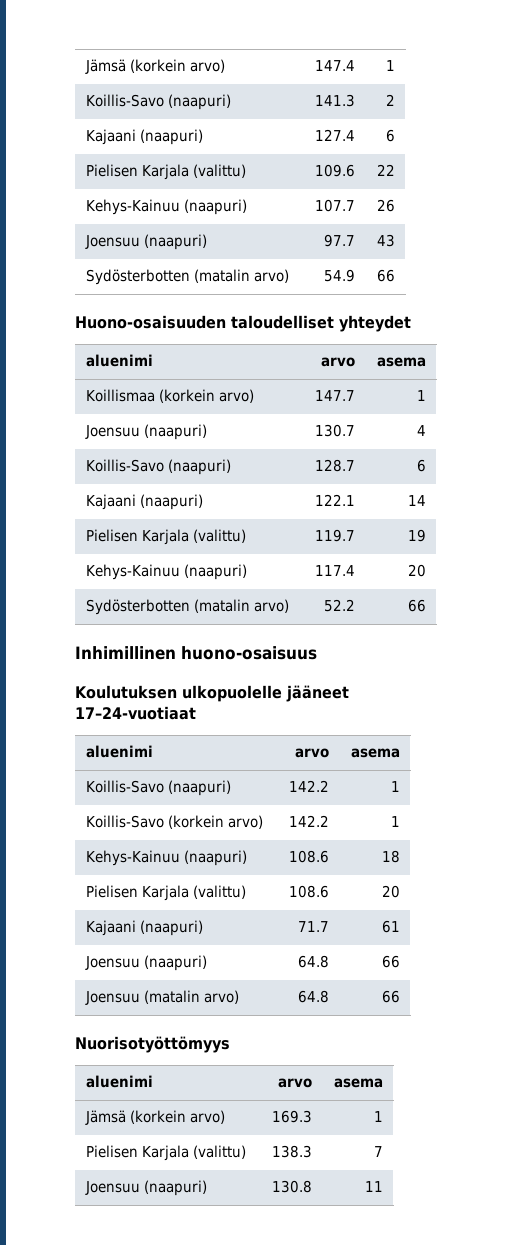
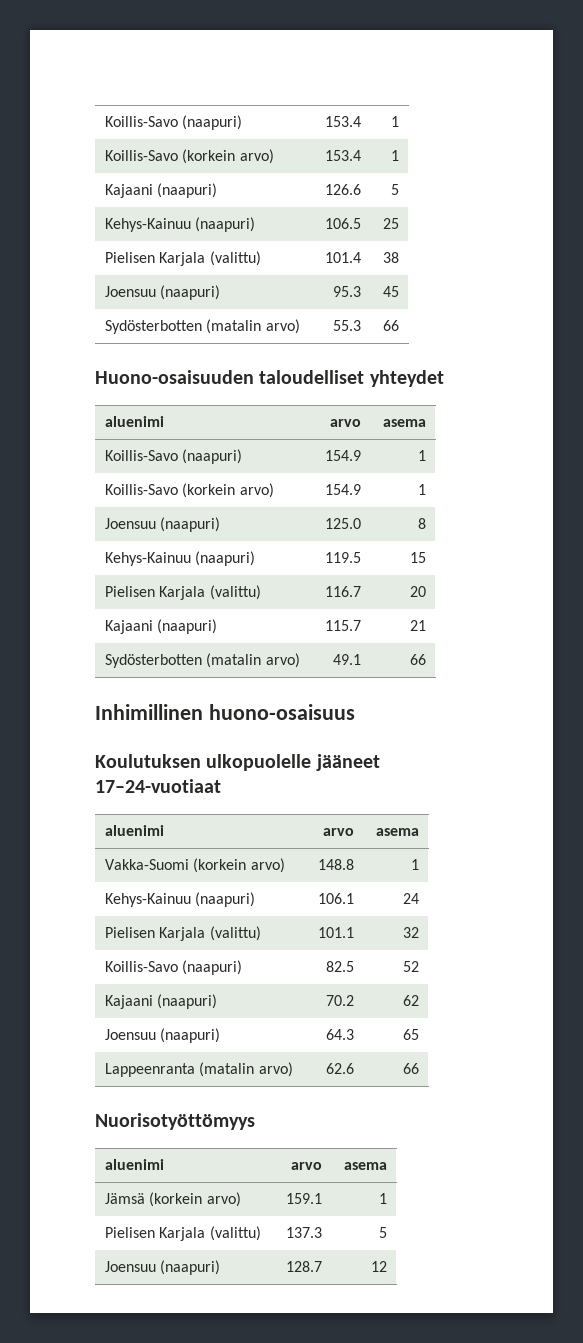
[84,59,225,74] [315,60,356,71] [386,60,396,71] [85,94,231,110] [315,94,356,107] [386,94,396,106] [85,129,203,145] [315,129,356,141] [386,129,396,142] [85,164,246,180] [315,164,356,177] [377,164,396,176] [85,199,247,215] [315,199,356,212] [377,199,396,212] [84,234,207,250] [324,234,356,247] [377,234,396,247] [85,269,289,285] [324,269,356,282] Jämsä (korkein arvo) | 147.4 | 1 // Koillis-Savo (naapuri) | 141.3 | 2 // Kajaani (naapuri) | 127.4 | 6 // Pielisen Karjala (valittu) | 109.6 | 22 // Kehys-Kainuu (naapuri) | 107.7 | 26 // Joensuu (naapuri) | 97.7 | 43 // Sydösterbotten (matalin arvo) | 54.9 -> [105,115,243,130] [324,116,361,127] [390,116,399,127] [105,149,274,164] [324,150,361,161] [390,150,399,161] [105,183,218,198] [324,184,361,195] [390,184,399,195] [105,217,256,232] [324,218,361,229] [382,218,399,229] [105,251,261,266] [324,252,361,263] [382,252,399,263] [105,285,221,300] [332,286,361,297] [382,286,399,297] [105,319,300,334] [332,320,361,331] Koillis-Savo (naapuri) | 153.4 | 1 // Koillis-Savo (korkein arvo) | 153.4 | 1 // Kajaani (naapuri) | 126.6 | 5 // Kehys-Kainuu (naapuri) | 106.5 | 25 // Pielisen Karjala (valittu) | 101.4 | 38 // Joensuu (naapuri) | 95.3 | 45 // Sydösterbotten (matalin arvo) | 55.3
[85,389,254,403] [315,390,356,401] Koillismaa (korkein arvo) | 147.7 -> [105,449,243,464] [324,450,361,461] [417,450,426,461] [105,483,274,498] [324,484,361,495] Koillis-Savo (naapuri) | 154.9 | 1 // Koillis-Savo (korkein arvo) | 154.9
[315,424,356,437] [417,425,427,436] [85,459,231,475] [315,459,356,472] [417,459,427,472] [85,494,203,510] [315,494,356,506] [408,495,427,506] [85,529,246,545] [315,529,356,542] [408,529,427,542] [85,564,247,580] [315,565,356,576] [408,564,427,577] [85,599,289,615] [324,599,356,612] 130.7 | 4 // Koillis-Savo (naapuri) | 128.7 | 6 // Kajaani (naapuri) | 122.1 | 14 // Pielisen Karjala (valittu) | 119.7 | 19 // Kehys-Kainuu (naapuri) | 117.4 | 20 // Sydösterbotten (matalin arvo) | 52.2 -> [324,518,361,529] [417,518,426,529] [105,551,256,566] [324,552,361,563] [409,552,426,563] [105,585,261,600] [324,586,361,597] [409,586,426,597] [105,619,218,634] [324,620,361,631] [409,620,426,631] [105,653,300,668] [332,654,361,665] 125.0 | 8 // Kehys-Kainuu (naapuri) | 119.5 | 15 // Pielisen Karjala (valittu) | 116.7 | 20 // Kajaani (naapuri) | 115.7 | 21 // Sydösterbotten (matalin arvo) | 49.1
[85,780,231,796] [289,780,330,792] [391,781,401,792] [85,815,263,829] [289,815,330,827] Koillis-Savo (naapuri) | 142.2 | 1 // Koillis-Savo (korkein arvo) | 142.2 -> [105,858,285,873] [317,859,354,870] Vakka-Suomi (korkein arvo) | 148.8
[289,850,330,863] [382,850,401,863] [85,885,246,901] [289,885,330,898] [382,885,401,898] [85,920,203,936] [298,921,330,932] [382,920,401,933] [84,955,207,971] [298,955,330,968] [382,955,401,968] [84,990,239,1005] [298,990,330,1003] 108.6 | 18 // Pielisen Karjala (valittu) | 108.6 | 20 // Kajaani (naapuri) | 71.7 | 61 // Joensuu (naapuri) | 64.8 | 66 // Joensuu (matalin arvo) | 64.8 -> [317,893,354,904] [402,893,419,904] [105,926,261,941] [317,927,354,938] [402,927,419,938] [105,960,243,975] [325,961,354,972] [402,961,419,972] [105,994,218,1009] [325,995,354,1006] [402,995,419,1006] [105,1028,221,1043] [325,1029,354,1040] [402,1029,419,1040] [105,1062,293,1077] [325,1063,354,1074] 106.1 | 24 // Pielisen Karjala (valittu) | 101.1 | 32 // Koillis-Savo (naapuri) | 82.5 | 52 // Kajaani (naapuri) | 70.2 | 62 // Joensuu (naapuri) | 64.3 | 65 // Lappeenranta (matalin arvo) | 62.6
[272,1110,313,1123] 169.3 -> [285,1193,322,1204] 159.1
[272,1145,313,1158] [374,1146,384,1157] [84,1180,207,1196] [272,1180,313,1193] [365,1181,384,1192] 138.3 | 7 // Joensuu (naapuri) | 130.8 | 11 -> [285,1227,322,1238] [378,1227,387,1238] [105,1260,221,1275] [285,1261,322,1272] [370,1261,387,1272] 137.3 | 5 // Joensuu (naapuri) | 128.7 | 12

